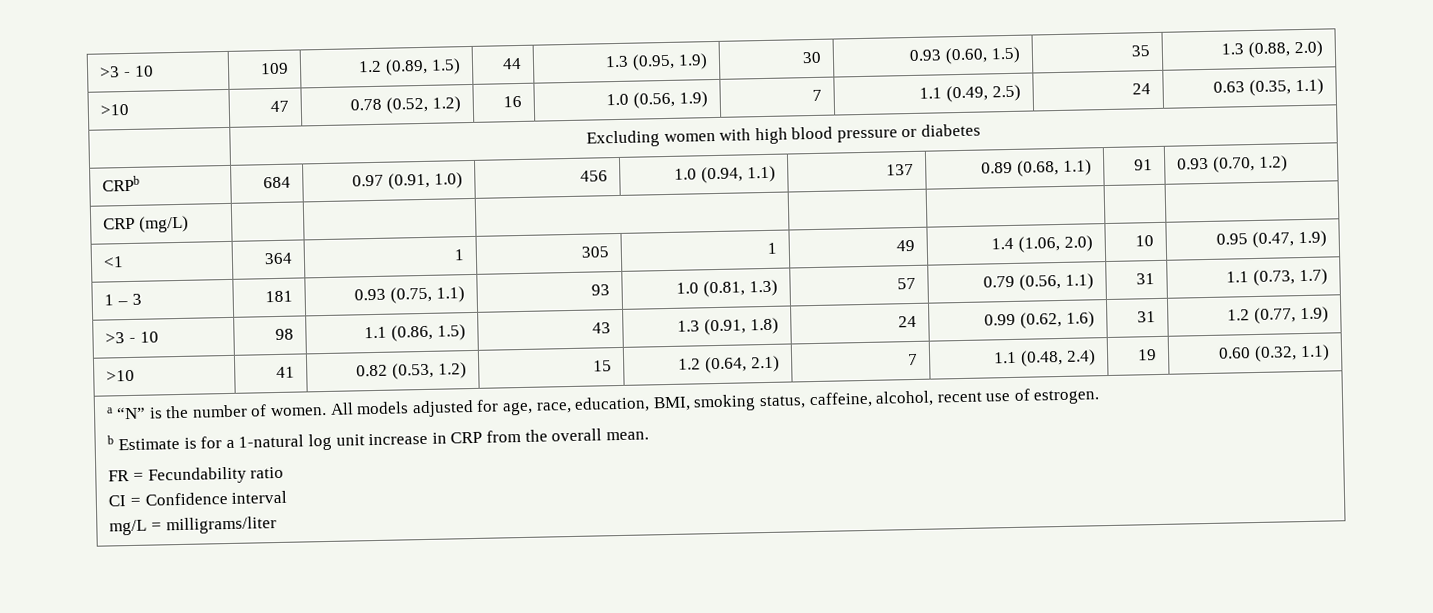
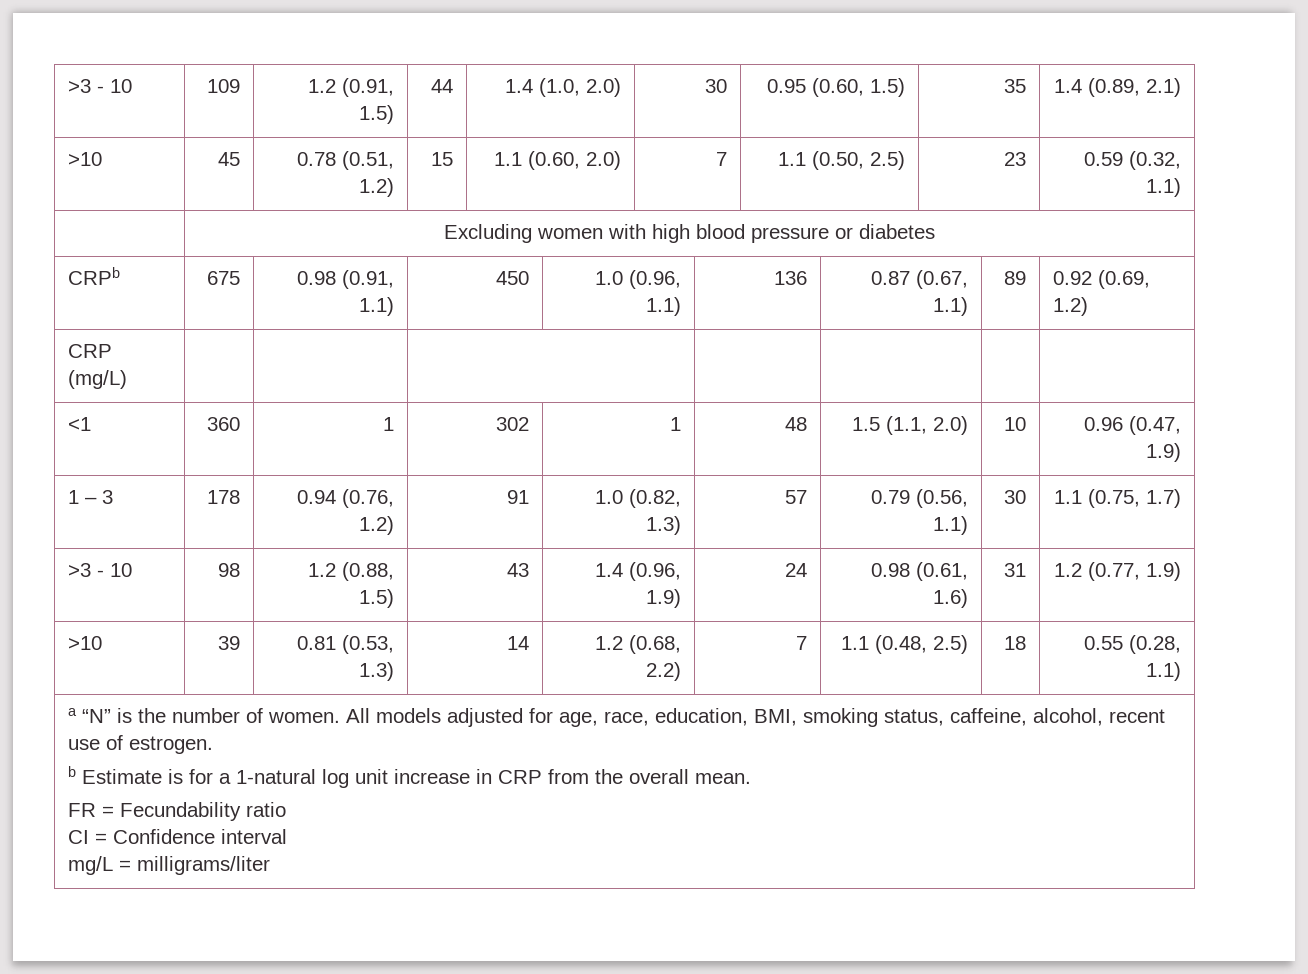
[384,58,428,76] (0.89, -> [341,78,394,97] (0.91,
[605,53,708,71] [801,51,822,64] [909,49,943,61] 1.3 (0.95, 1.9) | 30 | 0.93 -> [504,78,621,97] [704,79,727,93] [766,79,806,93] 1.4 (1.0, 2.0) | 30 | 0.95
[1221,40,1324,59] [100,103,130,116] [269,100,289,113] 1.3 (0.88, 2.0) // >10 | 47 -> [1053,78,1181,97] [68,152,103,166] [217,152,240,166] 1.4 (0.89, 2.1) // >10 | 45
[385,96,461,114] [502,95,522,108] [606,91,708,109] [811,89,822,102] [919,84,1021,103] [1131,83,1151,95] [1213,79,1291,97] (0.52, 1.2) | 16 | 1.0 (0.56, 1.9) | 7 | 1.1 (0.49, 2.5) | 24 | 0.63 (0.35, -> [341,151,394,170] [358,178,394,197] [430,152,453,166] [493,151,621,170] [715,152,727,166] [777,151,905,170] [1003,152,1026,166] [1083,151,1181,170] (0.51, 1.2) | 15 | 1.1 (0.60, 2.0) | 7 | 1.1 (0.50, 2.5) | 23 | 0.59 (0.32,
[262,176,291,189] [352,172,463,190] [579,170,608,182] [674,165,776,184] [885,163,914,176] [981,159,1092,177] [1133,159,1153,171] [1177,155,1256,173] 684 | 0.97 (0.91, 1.0) | 456 | 1.0 (0.94, 1.1) | 137 | 0.89 (0.68, 1.1) | 91 | 0.93 (0.70, -> [206,271,240,285] [296,270,394,289] [358,297,394,316] [495,271,529,285] [594,270,681,289] [645,297,681,316] [773,271,807,285] [870,270,968,289] [932,297,968,316] [1003,271,1026,285] [1053,270,1151,289] 675 | 0.98 (0.91, 1.1) | 450 | 1.0 (0.96, 1.1) | 136 | 0.87 (0.67, 1.1) | 89 | 0.92 (0.69,
[263,252,293,265] [453,249,465,261] [580,246,609,258] [766,242,777,254] [895,239,915,252] [991,235,1060,253] 364 | 1 | 305 | 1 | 49 | 1.4 (1.06, -> [206,417,240,431] [382,417,394,431] [495,417,529,431] [669,417,681,431] [784,417,807,431] [851,416,927,435] 360 | 1 | 302 | 1 | 48 | 1.5 (1.1,
[1216,233,1249,245] 0.95 -> [1083,417,1123,431] 0.96
[264,290,293,303] [354,286,465,304] [590,284,610,296] [676,280,745,298] 181 | 0.93 (0.75, 1.1) | 93 | 1.0 (0.81, -> [206,490,240,504] [296,489,394,508] [358,516,394,535] [506,490,529,504] [594,489,681,508] 178 | 0.94 (0.76, 1.2) | 91 | 1.0 (0.82,
[1135,273,1155,285] [1226,269,1295,287] 31 | 1.1 (0.73, -> [1003,490,1026,504] [1053,489,1140,508] 30 | 1.1 (0.75,
[364,324,433,342] 1.1 (0.86, -> [307,562,394,581] 1.2 (0.88,
[677,317,779,336] [897,315,917,328] [984,311,1062,329] 1.3 (0.91, 1.8) | 24 | 0.99 (0.62, -> [594,562,681,581] [645,589,681,608] [784,563,807,577] [870,562,968,581] 1.4 (0.96, 1.9) | 24 | 0.98 (0.61,
[275,366,295,379] [356,362,467,380] [592,360,612,372] [678,355,780,374] 41 | 0.82 (0.53, 1.2) | 15 | 1.2 (0.64, 2.1) -> [217,636,240,650] [296,635,394,654] [358,662,394,681] [506,636,529,650] [594,635,681,654] [645,662,681,681] 39 | 0.81 (0.53, 1.3) | 14 | 1.2 (0.68, 2.2)
[1065,349,1096,366] [1136,349,1157,361] [1218,345,1297,363] 2.4) | 19 | 0.60 (0.32, -> [932,635,968,654] [1003,636,1026,650] [1083,635,1181,654] 2.5) | 18 | 0.55 (0.28,

